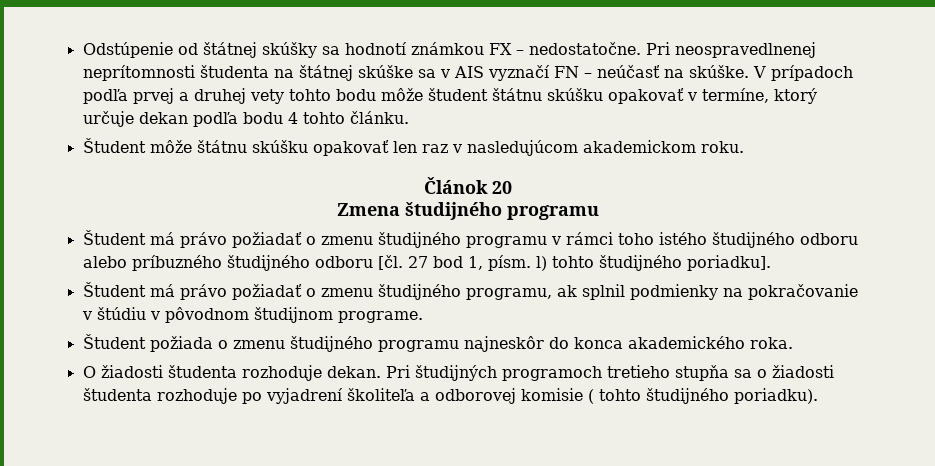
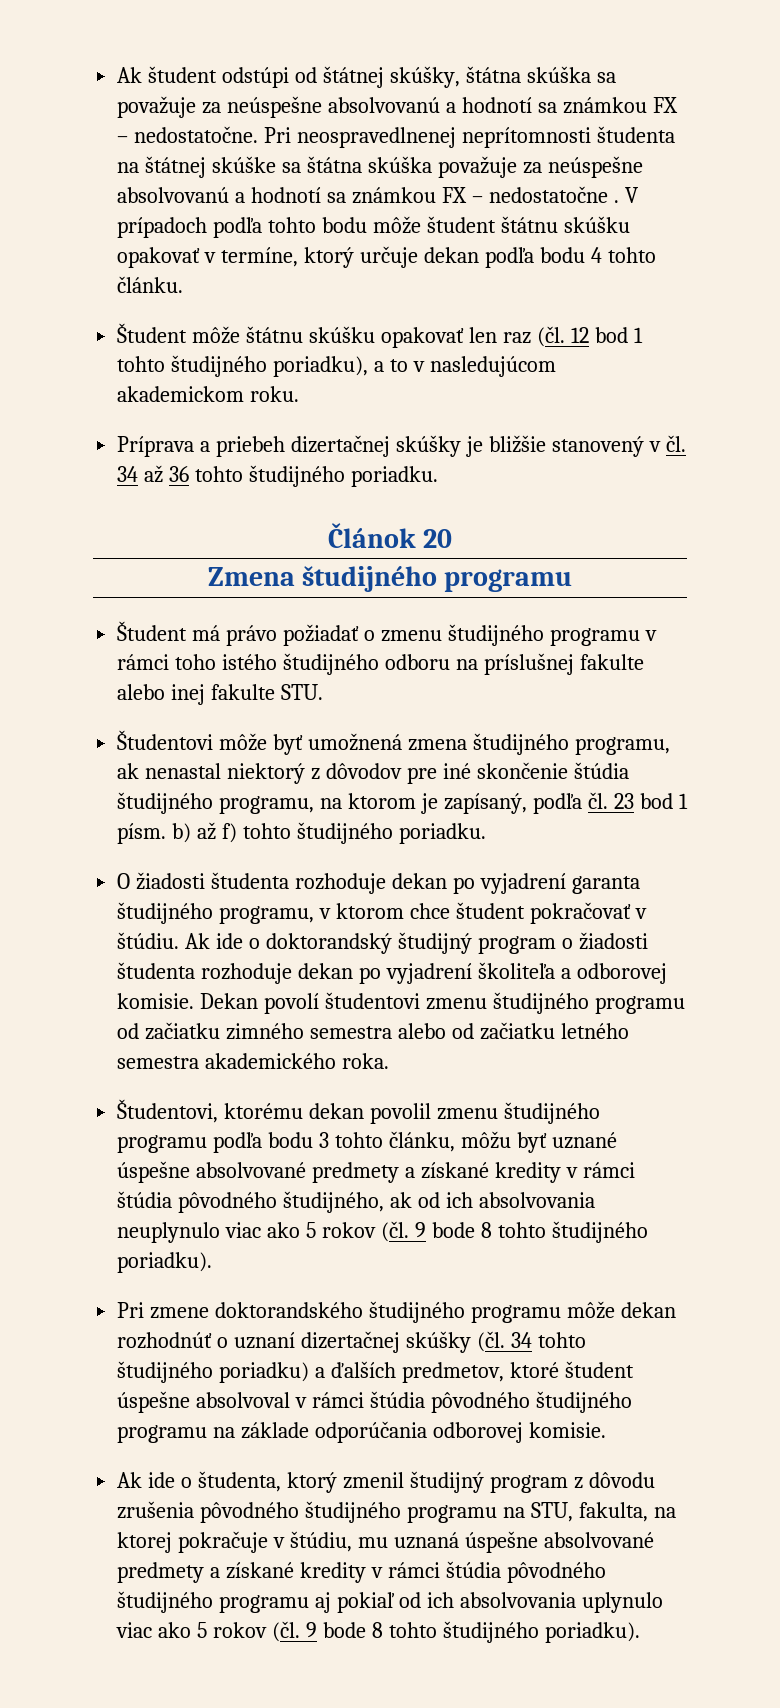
[82,42,407,58] Odstúpenie od štátnej skúšky sa hodnotí -> [117,66,616,88] [117,96,557,118] Ak študent odstúpi od štátnej skúšky, štátna skúška sa považuje za neúspešne absolvovanú a hodnotí sa
[439,65,853,81] [82,88,284,104] v AIS vyznačí FN – neúčasť na skúške. V prípadoch podľa prvej a druhej vety -> [306,156,643,178] [117,186,639,204] [117,217,263,238] štátna skúška považuje za neúspešne absolvovanú a hodnotí sa známkou FX – nedostatočne . V prípadoch podľa
[451,140,744,156] v nasledujúcom akademickom roku. -> [536,326,643,347] [117,355,556,377] [117,386,300,402] [117,435,686,457] [117,465,438,487] (čl. 12 bod 1 tohto študijného poriadku), a to v nasledujúcom akademickom roku. // Príprava a priebeh dizertačnej skúšky je bližšie stanovený v čl. 34 až 36 tohto študijného poriadku.
[82,255,771,271] [82,282,858,300] [81,307,423,323] [82,334,793,352] [82,365,752,381] alebo príbuzného študijného odboru [čl. 27 bod 1, písm. l) tohto študijného poriadku]. // Študent má právo požiadať o zmenu študijného programu, ak splnil podmienky na pokračovanie v štúdiu v pôvodnom študijnom programe. // Študent požiada o zmenu študijného programu najneskôr do konca akademického roka. // O žiadosti študenta rozhoduje dekan. Pri študijných programoch tretieho stupňa sa -> [455,653,644,675] [117,684,324,705] [117,730,670,755] [117,762,629,784] [117,792,688,814] [117,822,486,844] [117,872,640,894] [117,902,647,924] [117,932,556,954] na príslušnej fakulte alebo inej fakulte STU. // Študentovi môže byť umožnená zmena študijného programu, ak nenastal niektorý z dôvodov pre iné skončenie štúdia študijného programu, na ktorom je zapísaný, podľa čl. 23 bod 1 písm. b) až f) tohto študijného poriadku. // O žiadosti študenta rozhoduje dekan po vyjadrení garanta študijného programu, v ktorom chce študent pokračovať v štúdiu. Ak ide o doktorandský študijný program
(237, 396) none -> [298,963,354,979] dekan
[520,388,594,404] komisie ( -> [117,992,685,1014] [117,1022,629,1040] [117,1053,390,1069] [117,1099,600,1124] [117,1131,617,1153] [117,1161,635,1183] [117,1191,595,1213] [117,1221,648,1243] [117,1252,213,1273] [117,1301,676,1323] [117,1331,586,1353] [117,1361,634,1383] [117,1391,632,1413] [117,1421,606,1443] [117,1471,655,1493] [117,1501,676,1523] [117,1531,654,1553] [117,1561,606,1583] [117,1591,663,1613] [116,1621,383,1642] komisie. Dekan povolí študentovi zmenu študijného programu od začiatku zimného semestra alebo od začiatku letného semestra akademického roka. // Študentovi, ktorému dekan povolil zmenu študijného programu podľa bodu 3 tohto článku, môžu byť uznané úspešne absolvované predmety a získané kredity v rámci štúdia pôvodného študijného, ak od ich absolvovania neuplynulo viac ako 5 rokov (čl. 9 bode 8 tohto študijného poriadku). // Pri zmene doktorandského študijného programu môže dekan rozhodnúť o uznaní dizertačnej skúšky (čl. 34 tohto študijného poriadku) a ďalších predmetov, ktoré študent úspešne absolvoval v rámci štúdia pôvodného študijného programu na základe odporúčania odborovej komisie. // Ak ide o študenta, ktorý zmenil študijný program z dôvodu zrušenia pôvodného študijného programu na STU, fakulta, na ktorej pokračuje v štúdiu, mu uznaná úspešne absolvované predmety a získané kredity v rámci štúdia pôvodného študijného programu aj pokiaľ od ich absolvovania uplynulo viac ako 5 rokov (čl. 9 bode 8

